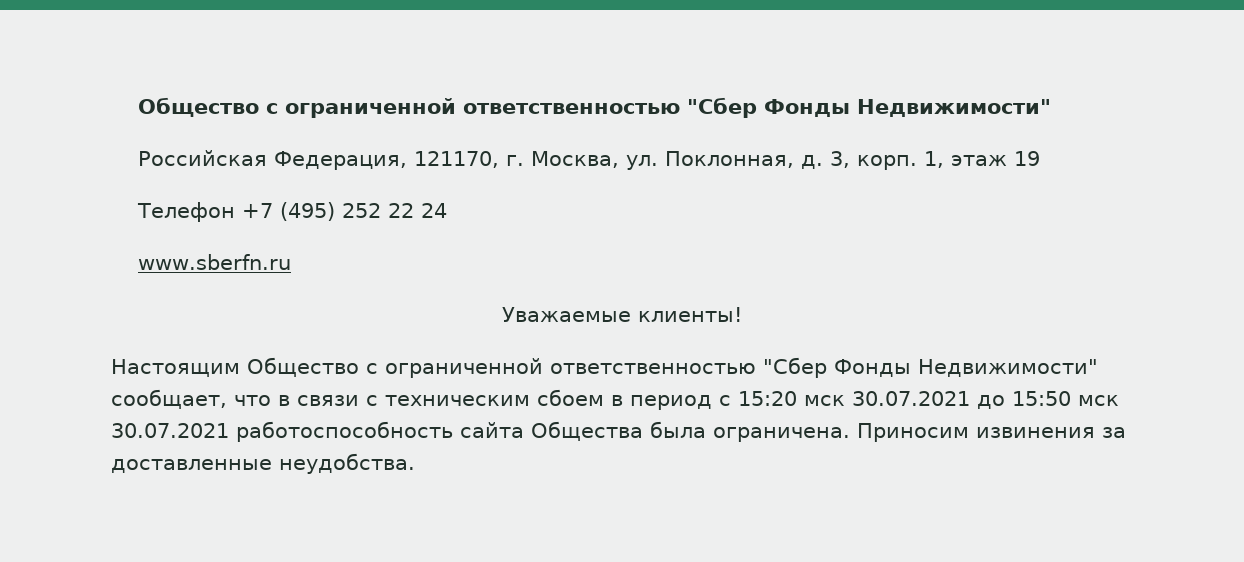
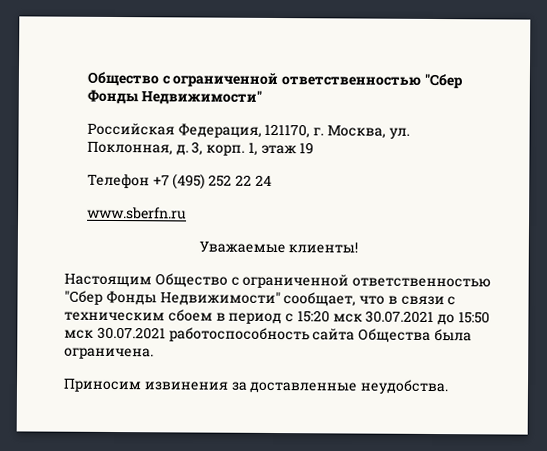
(850, 434) none -> (154, 353) //

